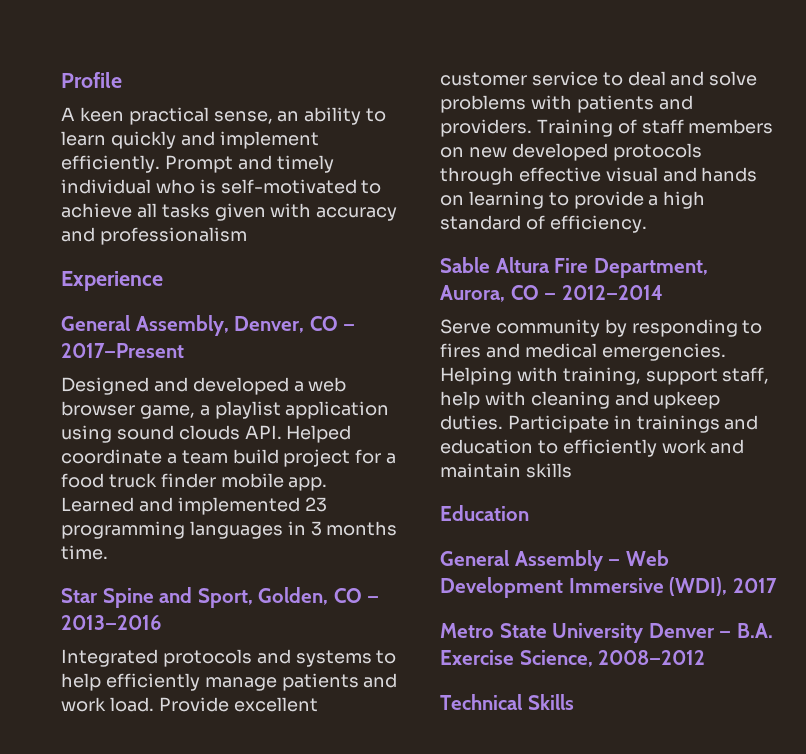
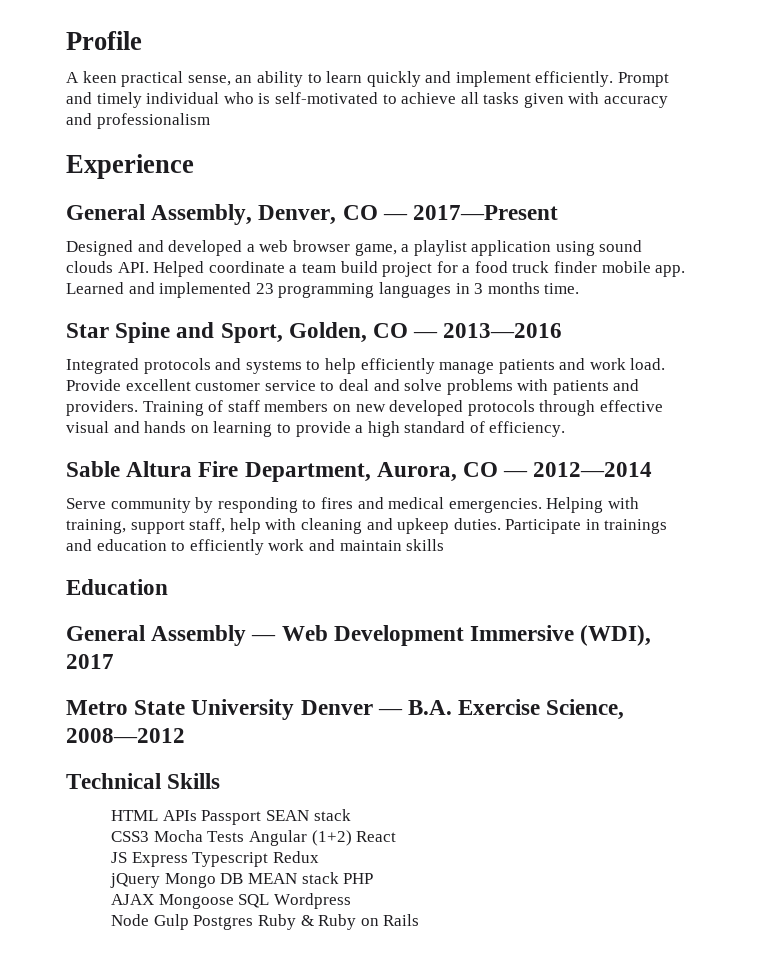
(574, 702) none -> [111,809,351,825] [111,830,397,846] [111,851,319,867] [110,872,374,888] [111,893,351,909] [111,914,420,930] // HTML APIs Passport SEAN stack // CSS3 Mocha Tests Angular (1+2) React // JS Express Typescript Redux // jQuery Mongo DB MEAN stack PHP // AJAX Mongoose SQL Wordpress // Node Gulp Postgres Ruby & Ruby on Rails

